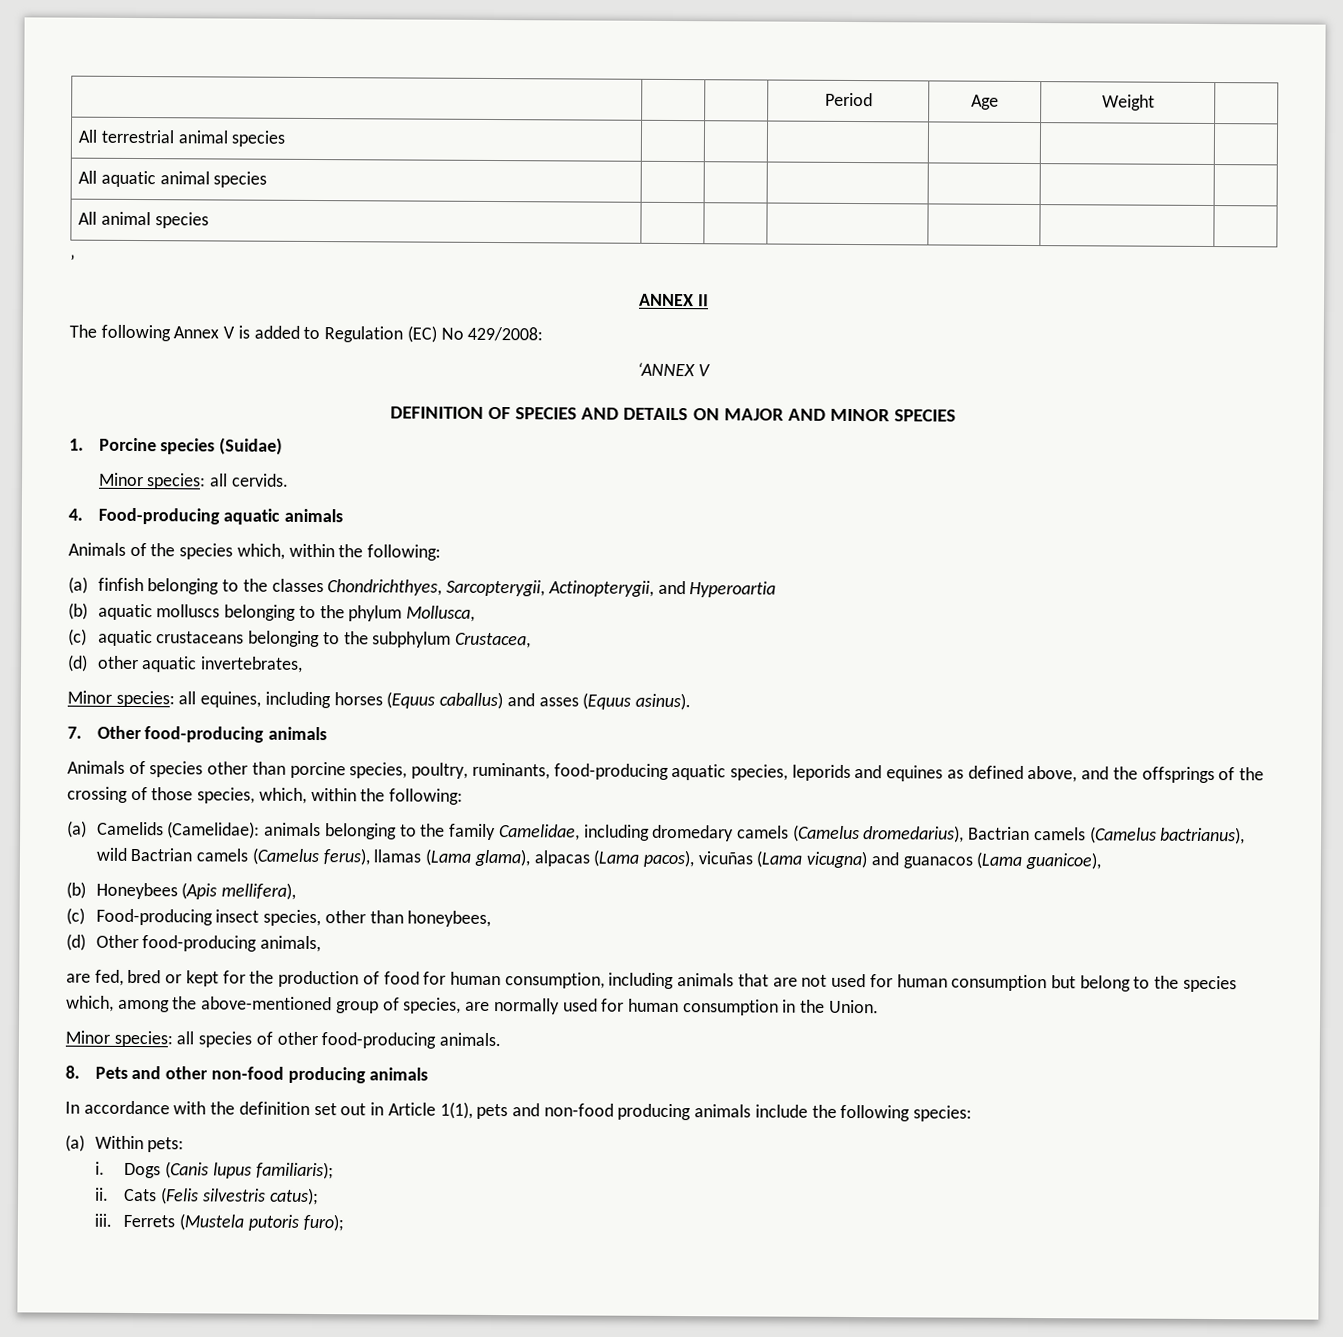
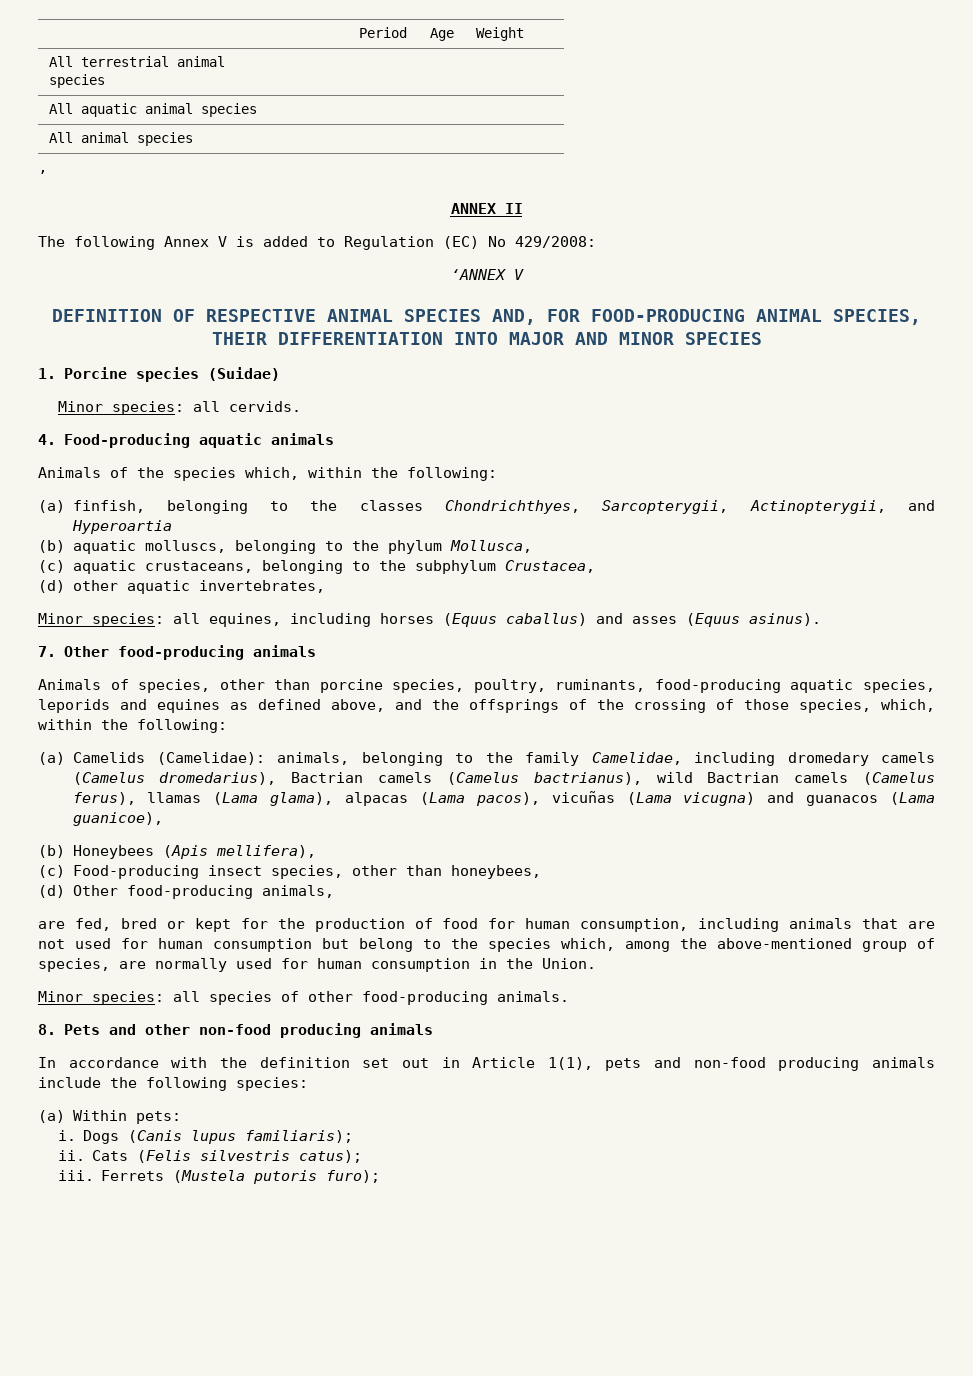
[515,407,720,421] SPECIES AND DETAILS ON -> [206,309,921,325] [211,332,498,345] RESPECTIVE ANIMAL SPECIES AND, FOR FOOD-PRODUCING ANIMAL SPECIES, THEIR DIFFERENTIATION INTO
[97,577,144,592] finfish -> [72,500,145,513] finfish,
[156,604,221,618] molluscs -> [144,540,226,553] molluscs,
[156,631,245,644] crustaceans -> [144,561,253,573] crustaceans,
[149,761,204,778] species -> [138,679,211,693] species,
[264,822,322,837] animals -> [277,752,350,765] animals,

